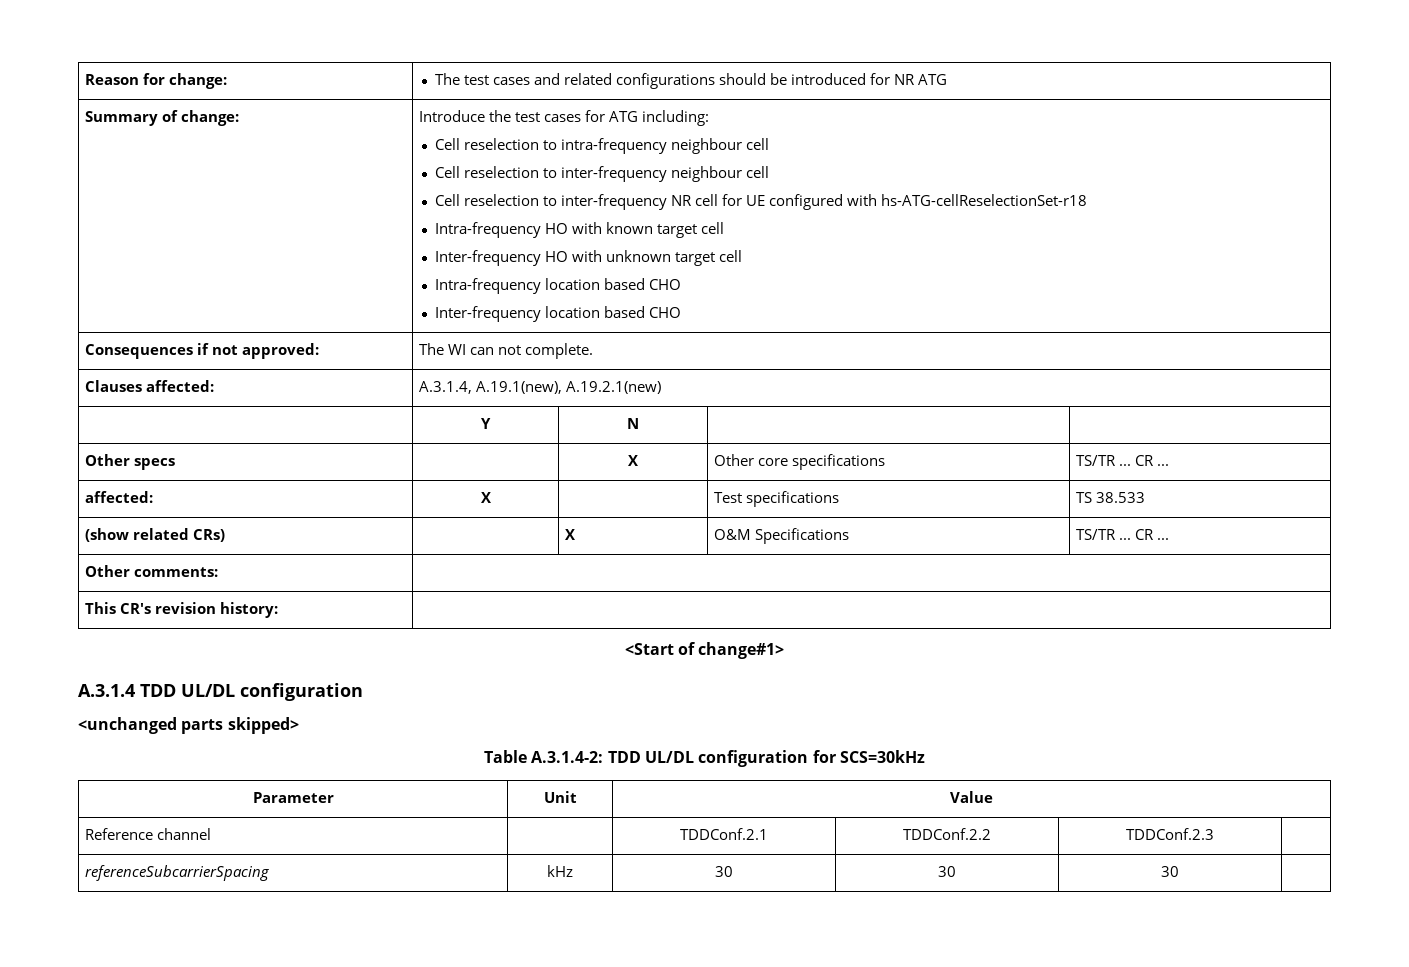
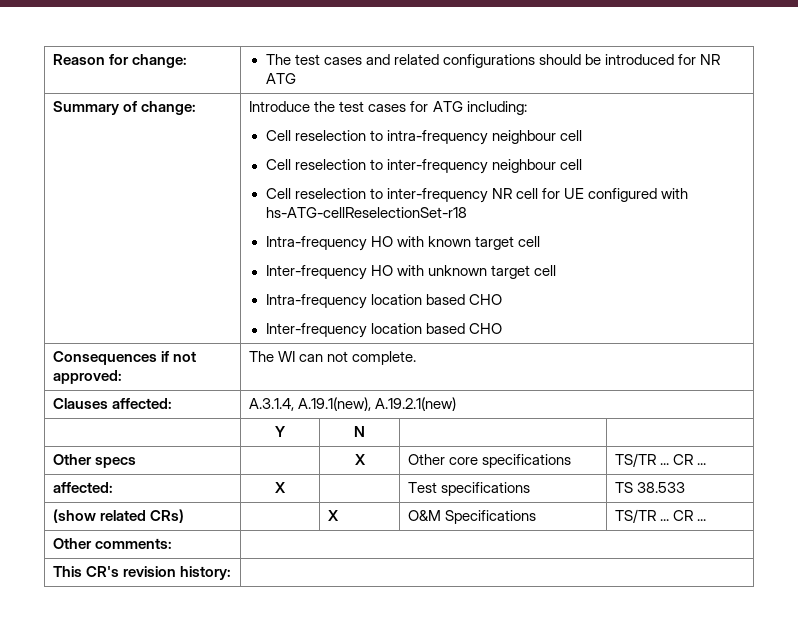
[624,642,785,659] [78,683,363,701] [78,717,299,734] [484,750,925,767] [252,792,334,803] [543,791,577,803] [950,791,993,803] [85,828,212,840] [680,828,768,840] [903,828,991,840] [1126,828,1214,840] [85,865,271,881] [547,865,573,877] [715,866,733,877] [938,866,956,877] [1161,866,1179,877] // <Start of change#1> // A.3.1.4 TDD UL/DL configuration // <unchanged parts skipped> // Table A.3.1.4-2: TDD UL/DL configuration for SCS=30kHz // Parameter | Unit | Value // Reference channel | | TDDConf.2.1 | TDDConf.2.2 | TDDConf.2.3 | // referenceSubcarrierSpacing | kHz | 30 | 30 | 30 | -> (232, 573) none

